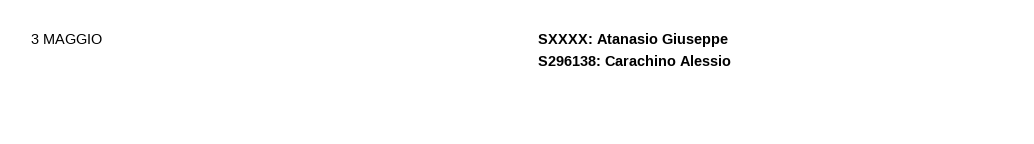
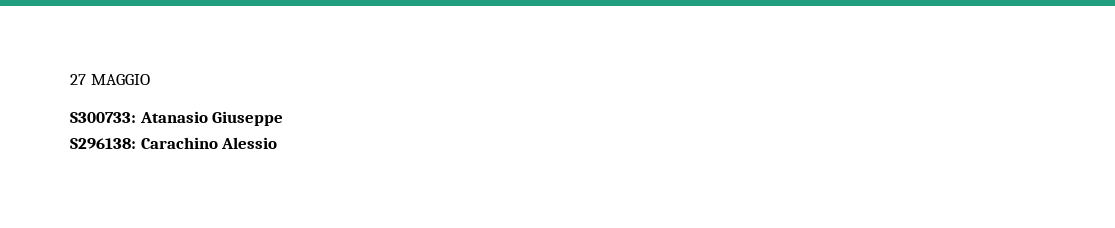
[31,34,39,44] 3 -> [70,74,86,85] 27
[538,34,593,44] SXXXX: -> [70,112,136,123] S300733:

